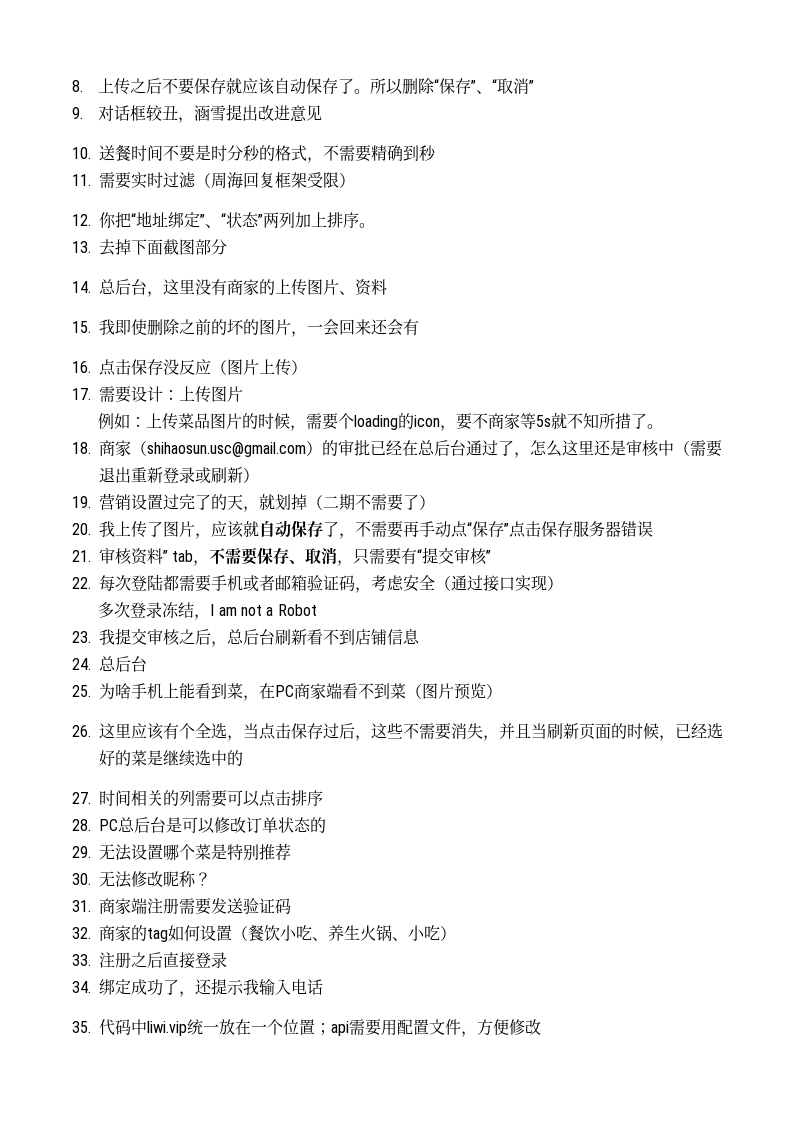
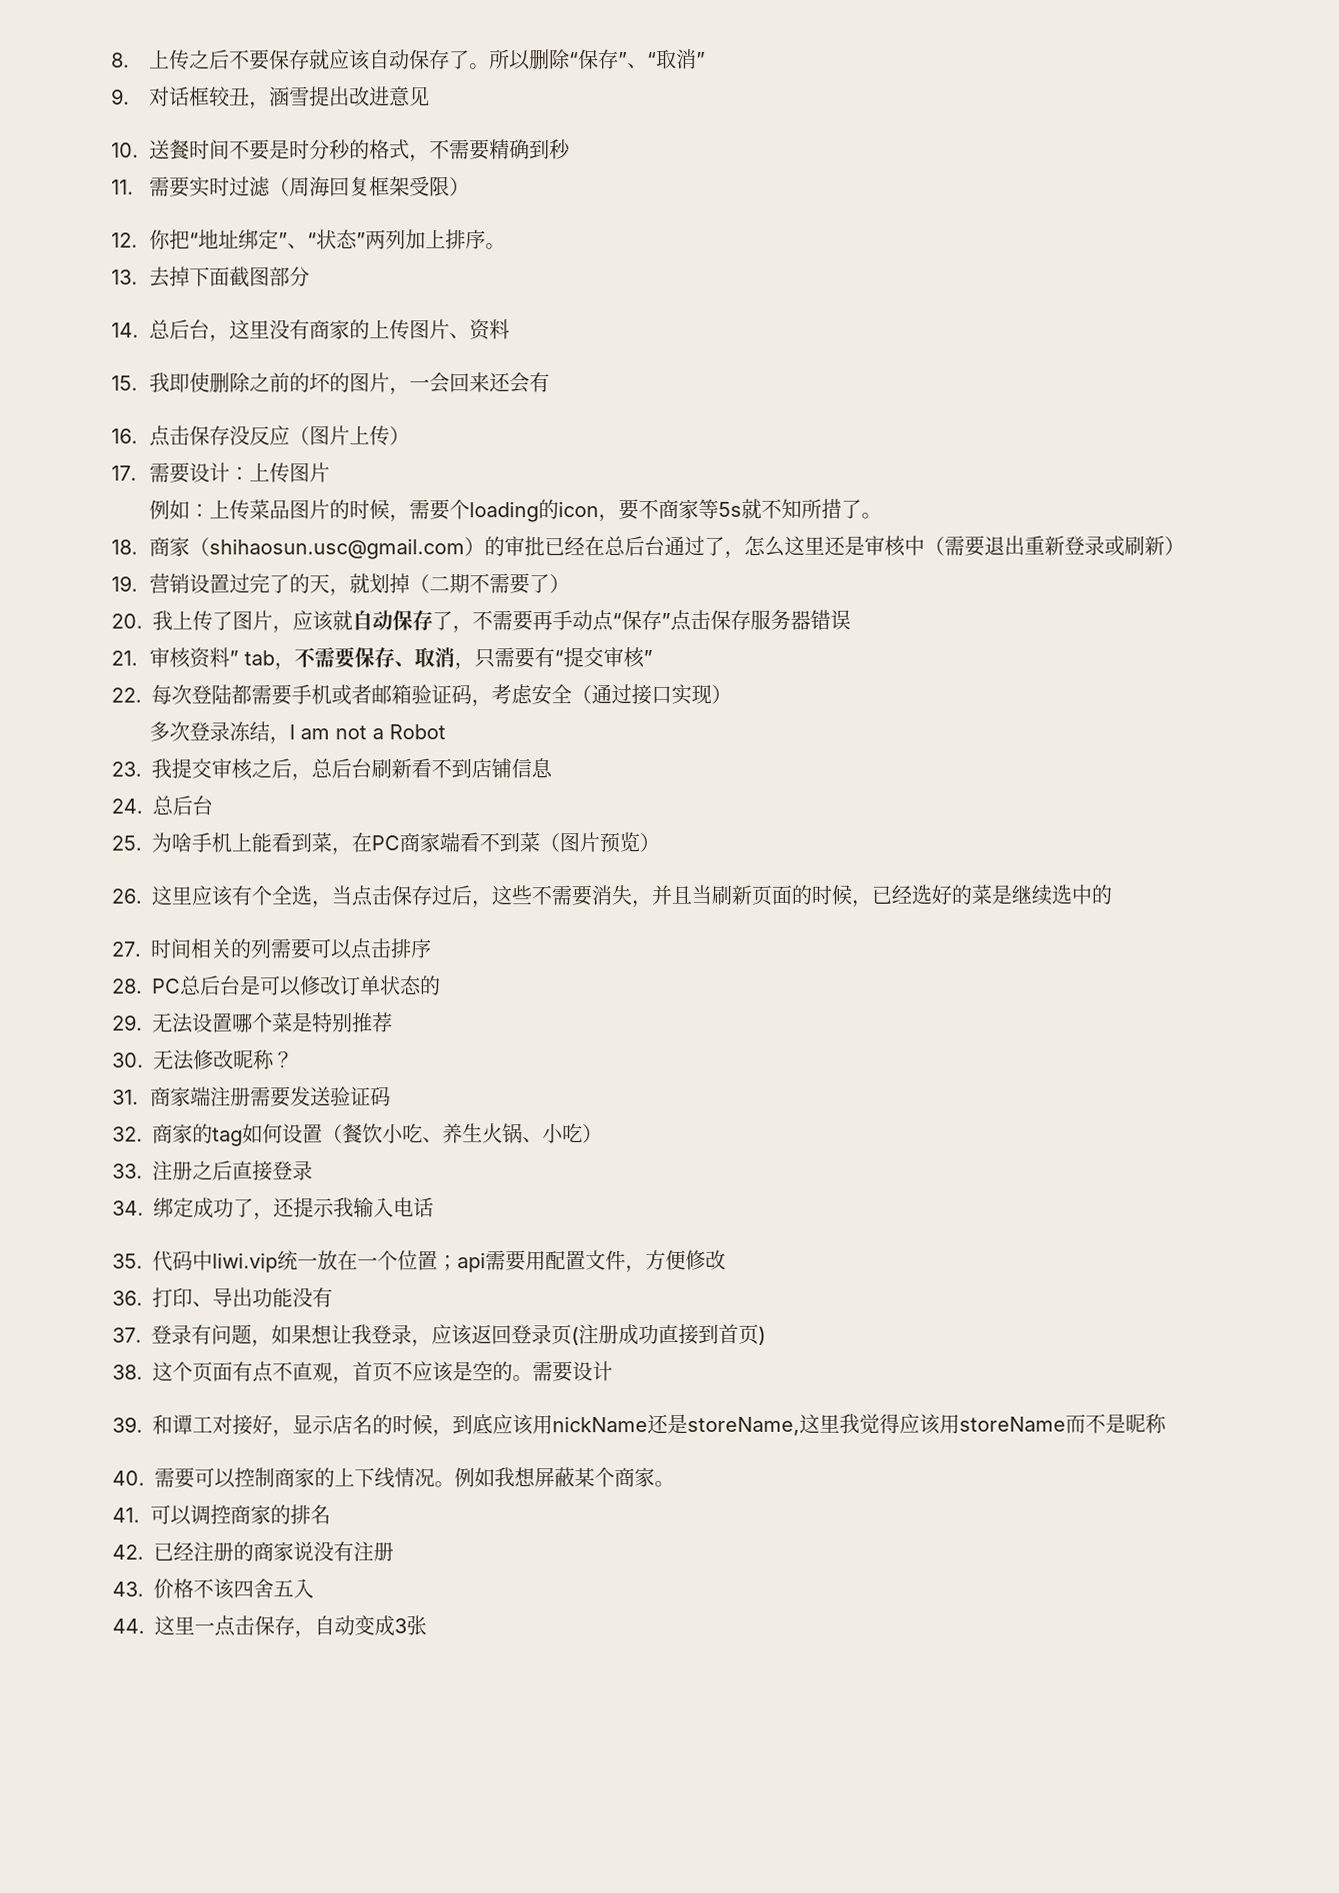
(541, 1027) none -> [111,1287,333,1308] [111,1323,766,1348] [111,1361,613,1385] [111,1413,1167,1438] [111,1467,675,1489] [111,1504,331,1526] [111,1541,394,1562] [111,1578,314,1600] [111,1615,427,1639] // 36.打印、导出功能没有 // 37.登录有问题，如果想让我登录，应该返回登录页(注册成功直接到首页) // 38.这个页面有点不直观，首页不应该是空的。需要设计 // 39.和谭工对接好，显示店名的时候，到底应该用nickName还是storeName,这里我觉得应该用storeName而不是昵称 // 40.需要可以控制商家的上下线情况。例如我想屏蔽某个商家。 // 41.可以调控商家的排名 // 42.已经注册的商家说没有注册 // 43.价格不该四舍五入 // 44.这里一点击保存，自动变成3张

